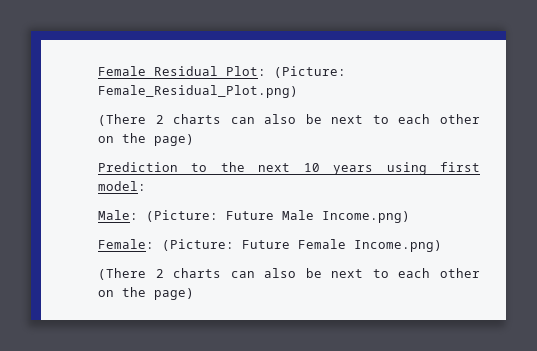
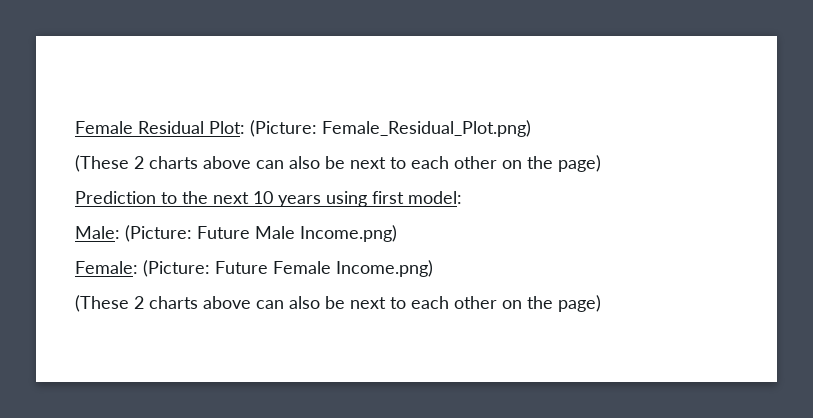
[98,114,222,126] (There 2 charts -> [75,155,251,172] (These 2 charts above
[98,268,222,280] (There 2 charts -> [75,295,251,312] (These 2 charts above

